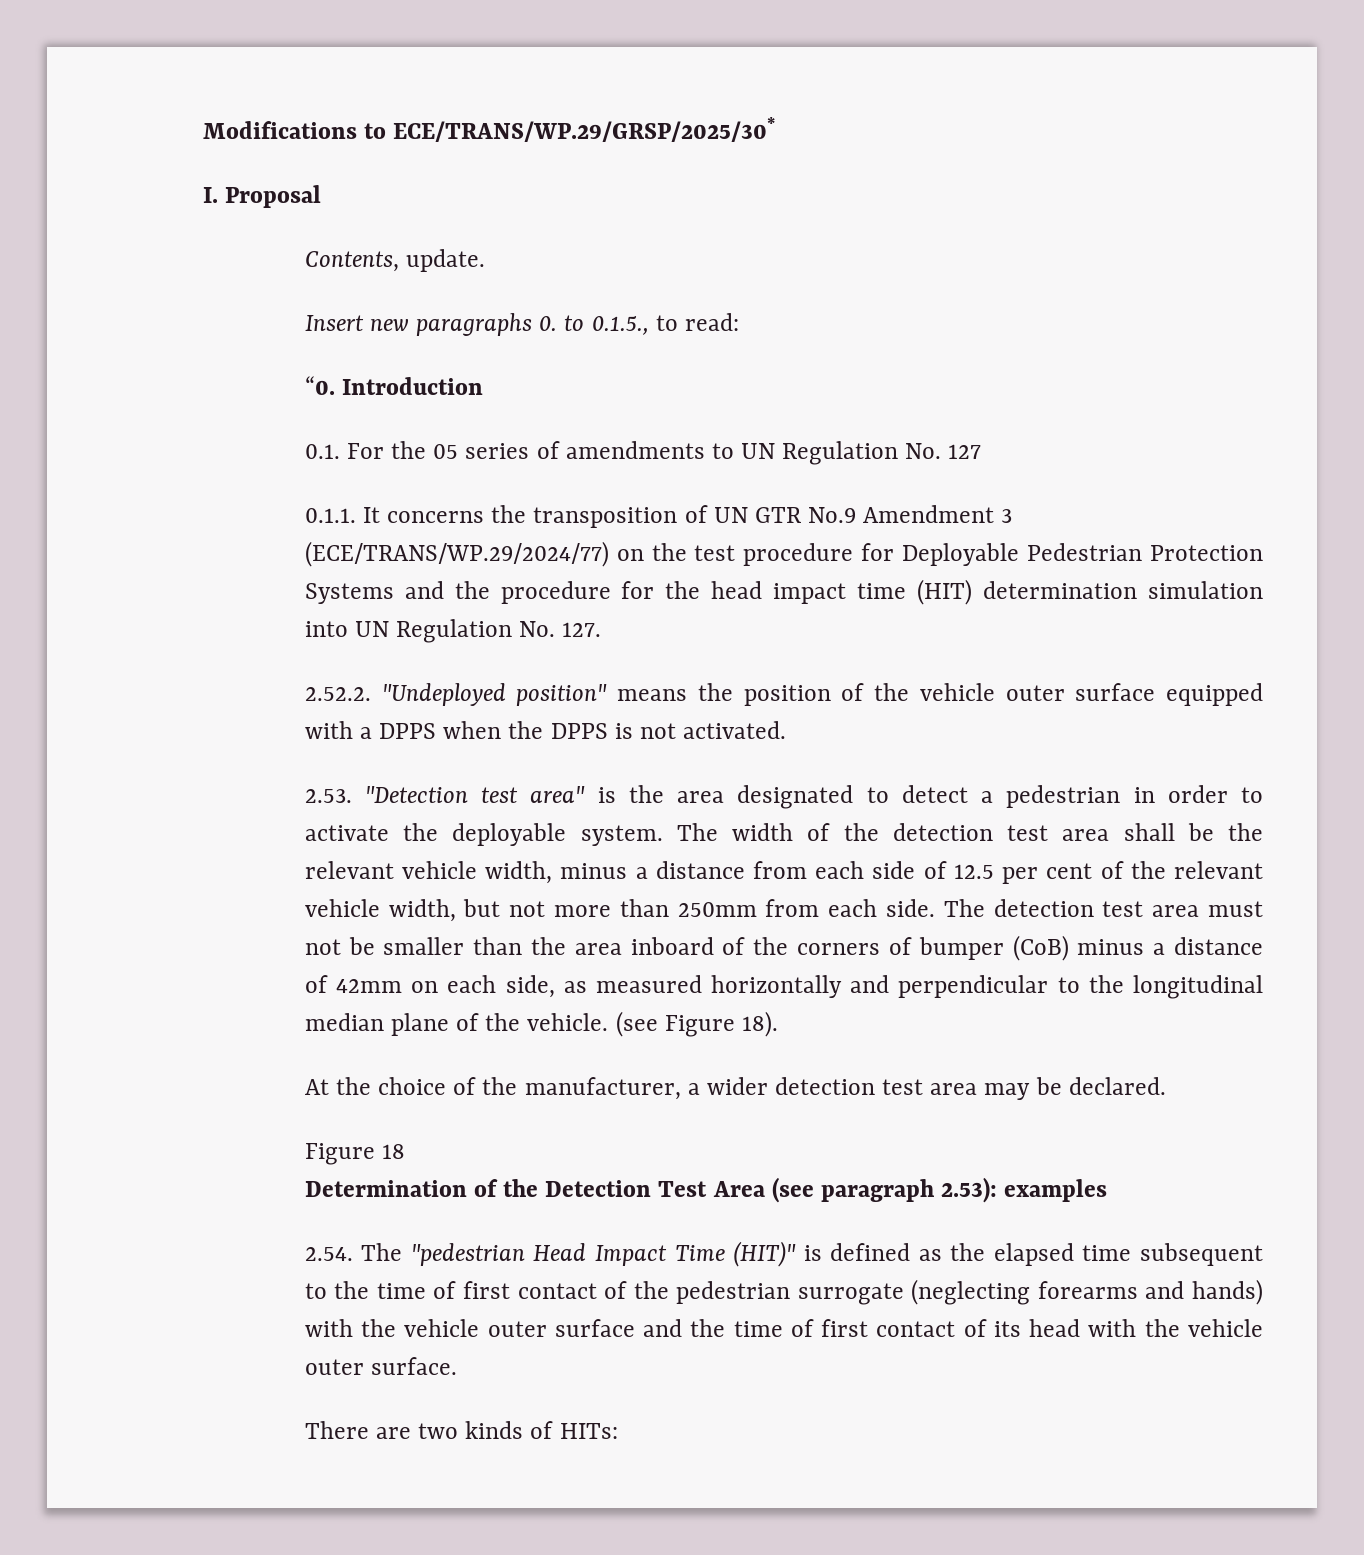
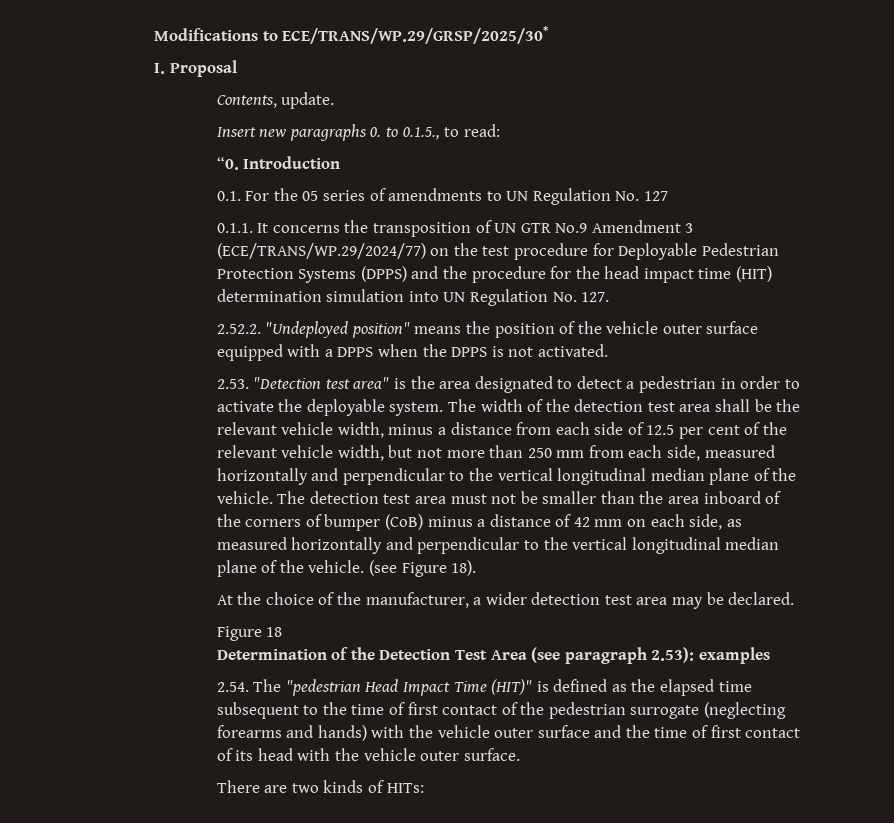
(394, 593) none -> [360,266,407,282] (DPPS)
[677,899,935,917] 250mm from each side. -> [527,445,775,461] [216,468,797,485] [216,491,273,504] 250 mm from each side, measured horizontally and perpendicular to the vertical longitudinal median plane of the vehicle.
[335,979,402,993] 42mm -> [573,517,623,527] 42 mm
(1124, 984) none -> [572,537,628,550] vertical

